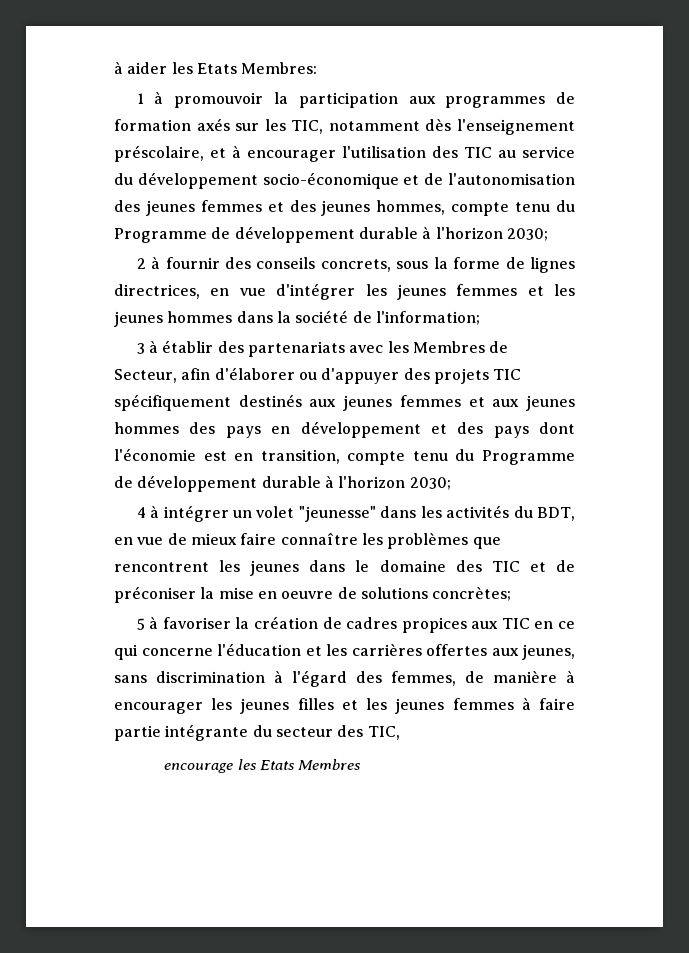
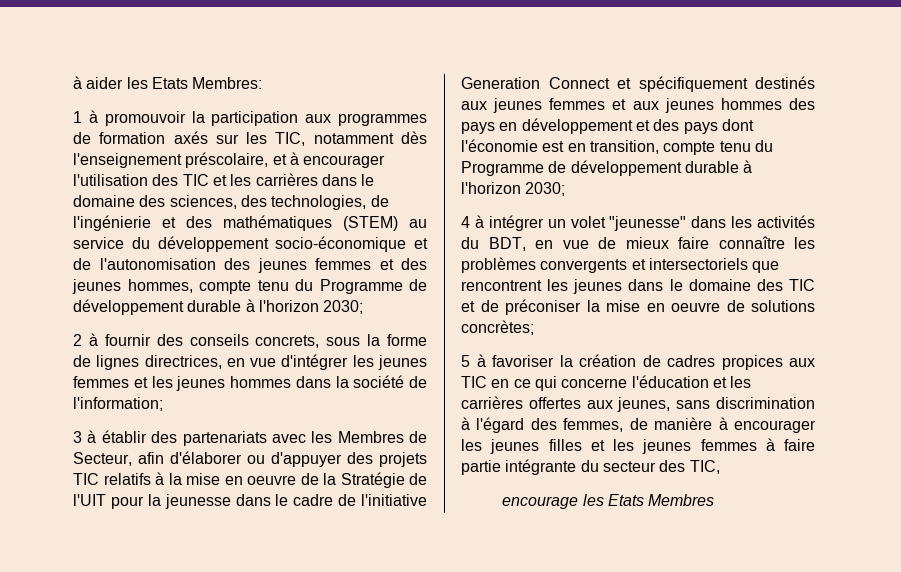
(492, 152) none -> [212,173,375,186] [73,195,389,210] [73,215,398,231] et les carrières dans le domaine des sciences, des technologies, de l'ingénierie et des mathématiques (STEM)
(522, 374) none -> [103,472,427,488] [73,494,427,509] [461,77,631,89] relatifs à la mise en oeuvre de la Stratégie de l'UIT pour la jeunesse dans le cadre de l'initiative Generation Connect et
(469, 541) none -> [540,258,748,273] convergents et intersectoriels

